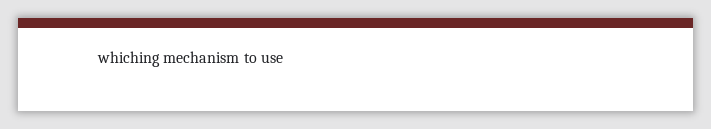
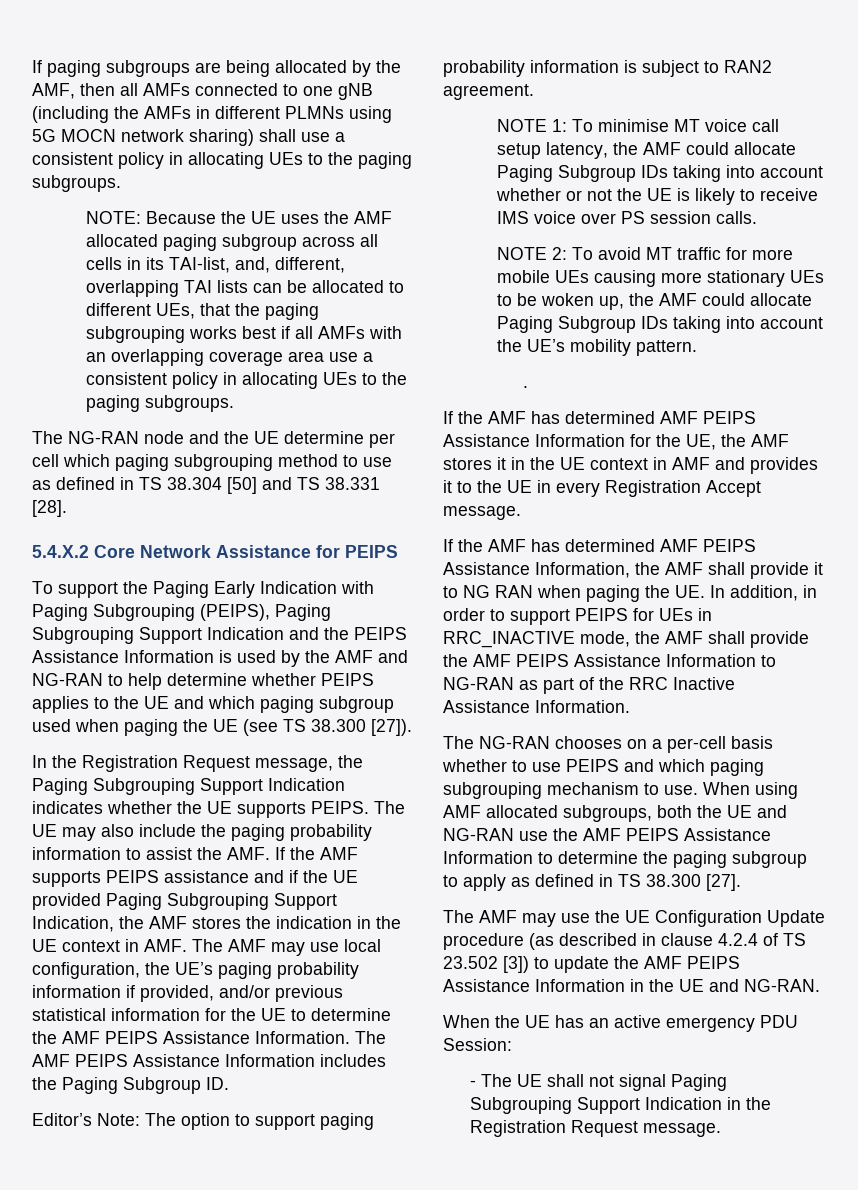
[97,51,283,67] whiching mechanism to use -> [32,60,401,77] [32,83,373,100] [32,106,392,123] [32,129,345,146] [32,152,412,169] [32,175,121,192] [85,211,392,224] [85,234,378,251] [85,257,345,273] [85,280,404,297] [85,303,319,320] [85,326,402,343] [85,349,373,366] [85,372,407,389] [85,395,234,412] [32,431,395,448] [32,454,392,471] [32,477,380,494] [32,500,67,517] [32,545,398,558] [32,581,374,598] [32,604,331,621] [32,627,407,644] [32,650,408,667] [32,673,374,690] [32,696,394,713] [32,719,412,736] [32,755,363,772] [32,778,345,795] [32,801,405,818] [32,824,372,841] [32,847,358,860] [32,870,358,887] [32,893,337,910] [32,916,401,932] [32,939,381,956] [32,962,359,979] [32,985,343,1002] [32,1008,391,1021] [32,1031,386,1044] [32,1054,386,1067] [32,1077,229,1094] [32,1113,374,1130] [443,60,772,77] [443,84,534,100] [496,119,779,132] [496,142,796,159] [496,165,823,182] [495,188,818,205] [496,211,757,224] [496,247,793,260] [496,270,824,287] [496,293,812,310] [496,316,823,333] [496,339,697,356] [523,386,529,388] [443,411,756,424] [443,434,789,450] [443,457,818,474] [443,480,761,497] [443,506,521,520] [443,539,756,552] [443,562,823,579] [443,585,817,602] [443,608,712,625] [443,631,809,648] [443,654,776,667] [443,677,735,694] [443,700,630,713] [443,736,773,753] [442,759,764,776] [443,782,798,799] [443,805,787,822] [443,828,771,841] [443,851,807,868] [443,874,741,891] [443,910,825,927] [443,933,806,950] [443,956,740,973] [443,979,820,992] [443,1015,798,1032] [443,1038,512,1051] [469,1074,727,1091] [469,1097,771,1114] [469,1120,721,1137] If paging subgroups are being allocated by the AMF, then all AMFs connected to one gNB (including the AMFs in different PLMNs using 5G MOCN network sharing) shall use a consistent policy in allocating UEs to the paging subgroups. // NOTE: Because the UE uses the AMF allocated paging subgroup across all cells in its TAI-list, and, different, overlapping TAI lists can be allocated to different UEs, that the paging subgrouping works best if all AMFs with an overlapping coverage area use a consistent policy in allocating UEs to the paging subgroups. // The NG-RAN node and the UE determine per cell which paging subgrouping method to use as defined in TS 38.304 [50] and TS 38.331 [28]. // 5.4.X.2 Core Network Assistance for PEIPS // To support the Paging Early Indication with Paging Subgrouping (PEIPS), Paging Subgrouping Support Indication and the PEIPS Assistance Information is used by the AMF and NG-RAN to help determine whether PEIPS applies to the UE and which paging subgroup used when paging the UE (see TS 38.300 [27]). // In the Registration Request message, the Paging Subgrouping Support Indication indicates whether the UE supports PEIPS. The UE may also include the paging probability information to assist the AMF. If the AMF supports PEIPS assistance and if the UE provided Paging Subgrouping Support Indication, the AMF stores the indication in the UE context in AMF. The AMF may use local configuration, the UE’s paging probability information if provided, and/or previous statistical information for the UE to determine the AMF PEIPS Assistance Information. The AMF PEIPS Assistance Information includes the Paging Subgroup ID. // Editor’s Note: The option to support paging probability information is subject to RAN2 agreement. // NOTE 1: To minimise MT voice call setup latency, the AMF could allocate Paging Subgroup IDs taking into account whether or not the UE is likely to receive IMS voice over PS session calls. // NOTE 2: To avoid MT traffic for more mobile UEs causing more stationary UEs to be woken up, the AMF could allocate Paging Subgroup IDs taking into account the UE’s mobility pattern. // . // If the AMF has determined AMF PEIPS Assistance Information for the UE, the AMF stores it in the UE context in AMF and provides it to the UE in every Registration Accept message. // If the AMF has determined AMF PEIPS Assistance Information, the AMF shall provide it to NG RAN when paging the UE. In addition, in order to support PEIPS for UEs in RRC_INACTIVE mode, the AMF shall provide the AMF PEIPS Assistance Information to NG-RAN as part of the RRC Inactive Assistance Information. // The NG-RAN chooses on a per-cell basis whether to use PEIPS and which paging subgrouping mechanism to use. When using AMF allocated subgroups, both the UE and NG-RAN use the AMF PEIPS Assistance Information to determine the paging subgroup to apply as defined in TS 38.300 [27]. // The AMF may use the UE Configuration Update procedure (as described in clause 4.2.4 of TS 23.502 [3]) to update the AMF PEIPS Assistance Information in the UE and NG-RAN. // When the UE has an active emergency PDU Session: // - The UE shall not signal Paging Subgrouping Support Indication in the Registration Request message.

